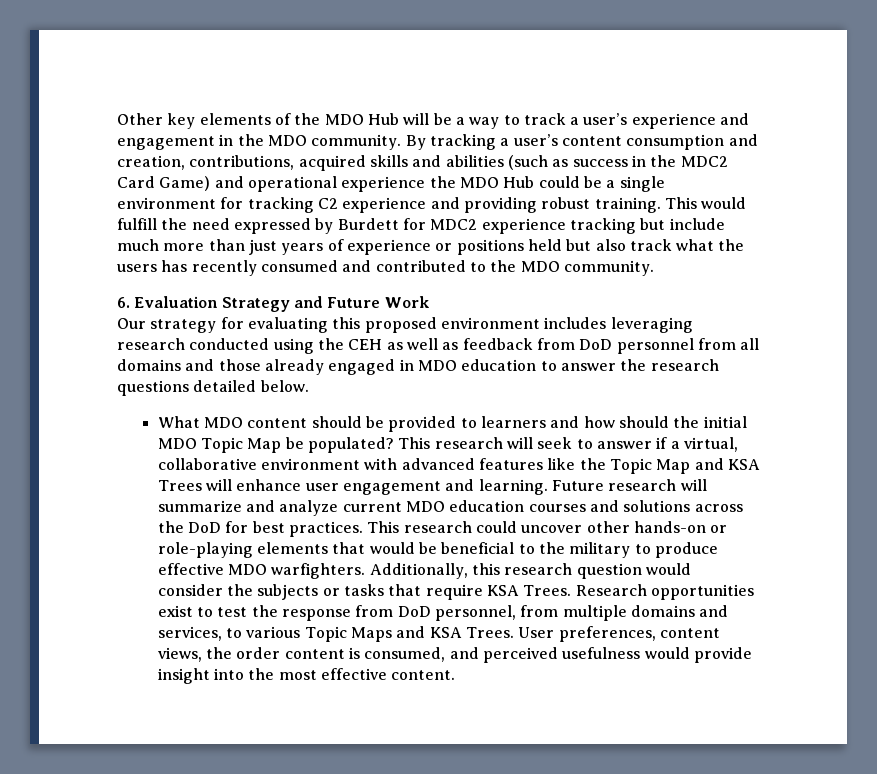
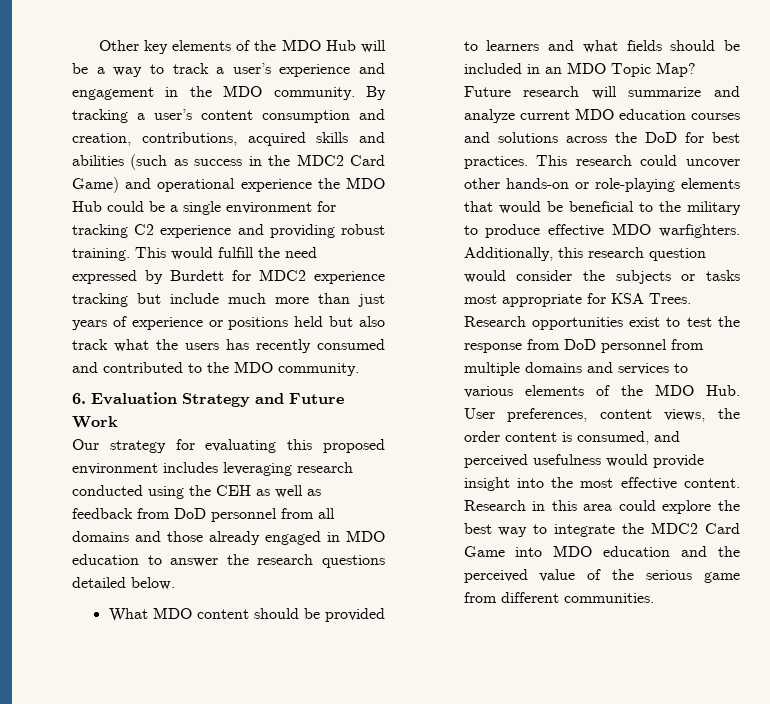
[583,416,747,428] [157,437,738,453] [157,458,760,474] [157,479,548,495] how should the initial MDO Topic Map be populated? This research will seek to answer if a virtual, collaborative environment with advanced features like the Topic Map and KSA Trees will enhance user engagement and learning. -> [582,40,740,53] [463,62,696,77] what fields should be included in an MDO Topic Map?
[388,584,483,600] that require -> [463,293,606,307] most appropriate for
[435,605,517,621] personnel, -> [600,339,667,353] personnel
[157,626,222,641] services, -> [617,363,669,375] services
[304,626,514,642] Topic Maps and KSA Trees. -> [524,384,740,396] elements of the MDO Hub.
(456, 675) none -> [463,500,740,514] [463,522,740,537] [463,545,740,557] [463,569,740,583] [463,592,654,603] Research in this area could explore the best way to integrate the MDC2 Card Game into MDO education and the perceived value of the serious game from different communities.

